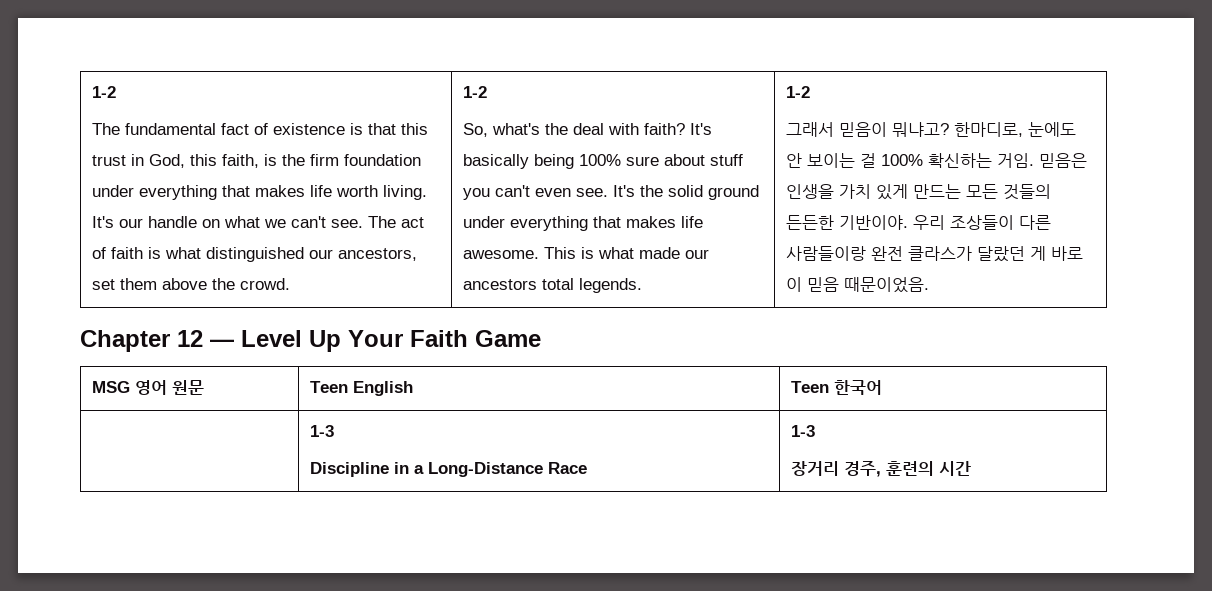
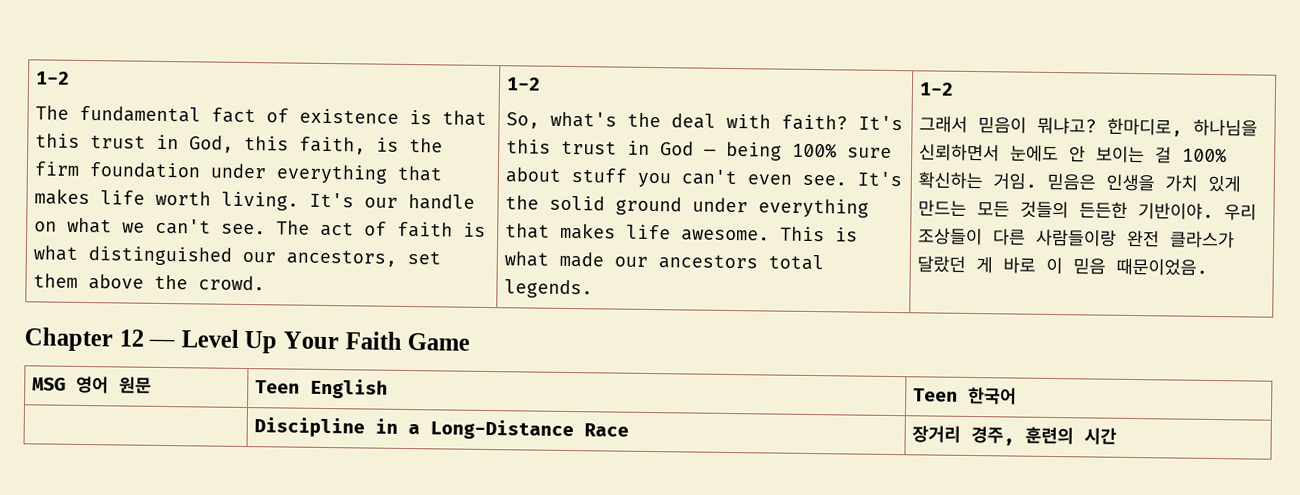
[463,154,530,169] basically -> [505,139,717,156] this trust in God —
(1024, 129) none -> [1192,118,1258,137] [918,143,1000,162] 하나님을 신뢰하면서
[310,425,335,437] 1-3 // -> (1017, 395) none
[791,425,816,437] 1-3 // -> (629, 430) none

